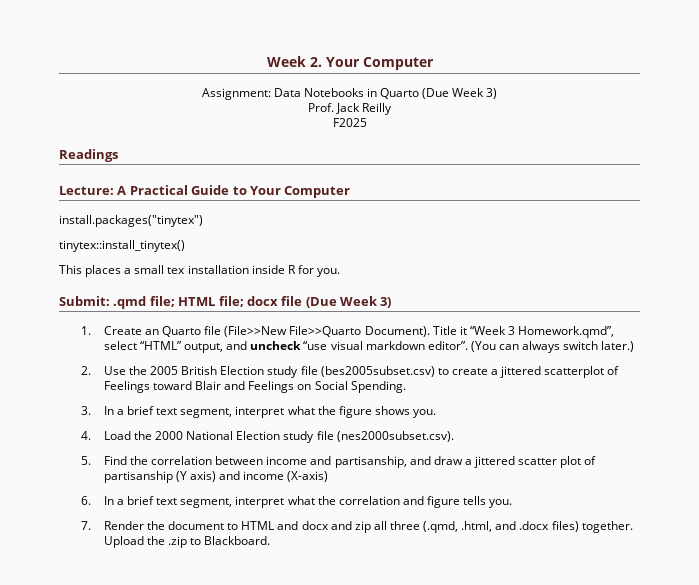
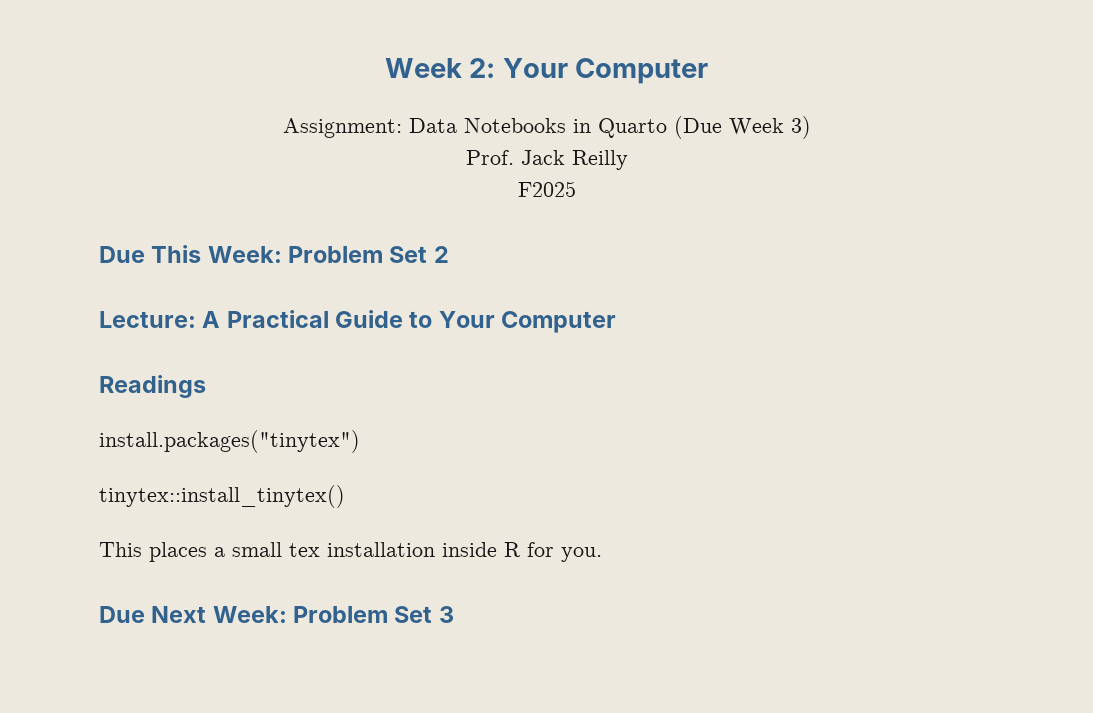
[266,56,322,67] Week 2. -> [384,58,496,78] Week 2:
[59,149,118,162] Readings -> [99,245,449,263] Due This Week: Problem Set 2
(351, 192) none -> [99,375,206,398] // Readings
[59,296,392,309] [81,326,615,338] [103,341,635,353] [81,366,620,378] [103,381,406,393] [81,406,436,418] [81,431,454,443] [81,456,597,468] [103,471,329,483] [81,496,513,508] [81,521,633,533] [103,536,271,548] Submit: .qmd file; HTML file; docx file (Due Week 3) // 1. Create an Quarto file (File>>New File>>Quarto Document). Title it “Week 3 Homework.qmd”, select “HTML” output, and uncheck “use visual markdown editor”. (You can always switch later.) // 2. Use the 2005 British Election study file (bes2005subset.csv) to create a jittered scatterplot of Feelings toward Blair and Feelings on Social Spending. // 3. In a brief text segment, interpret what the figure shows you. // 4. Load the 2000 National Election study file (nes2000subset.csv). // 5. Find the correlation between income and partisanship, and draw a jittered scatter plot of partisanship (Y axis) and income (X-axis) // 6. In a brief text segment, interpret what the correlation and figure tells you. // 7. Render the document to HTML and docx and zip all three (.qmd, .html, and .docx files) together. Upload the .zip to Blackboard. -> [99,606,454,623] Due Next Week: Problem Set 3

